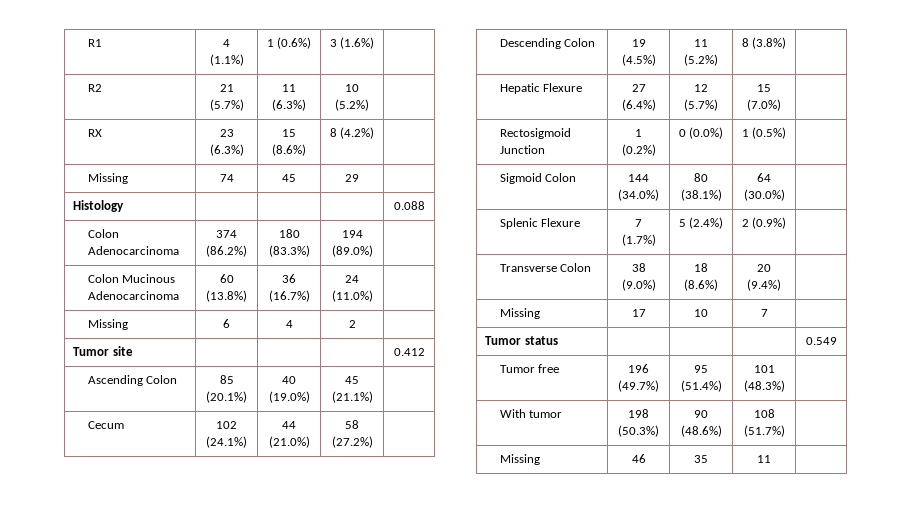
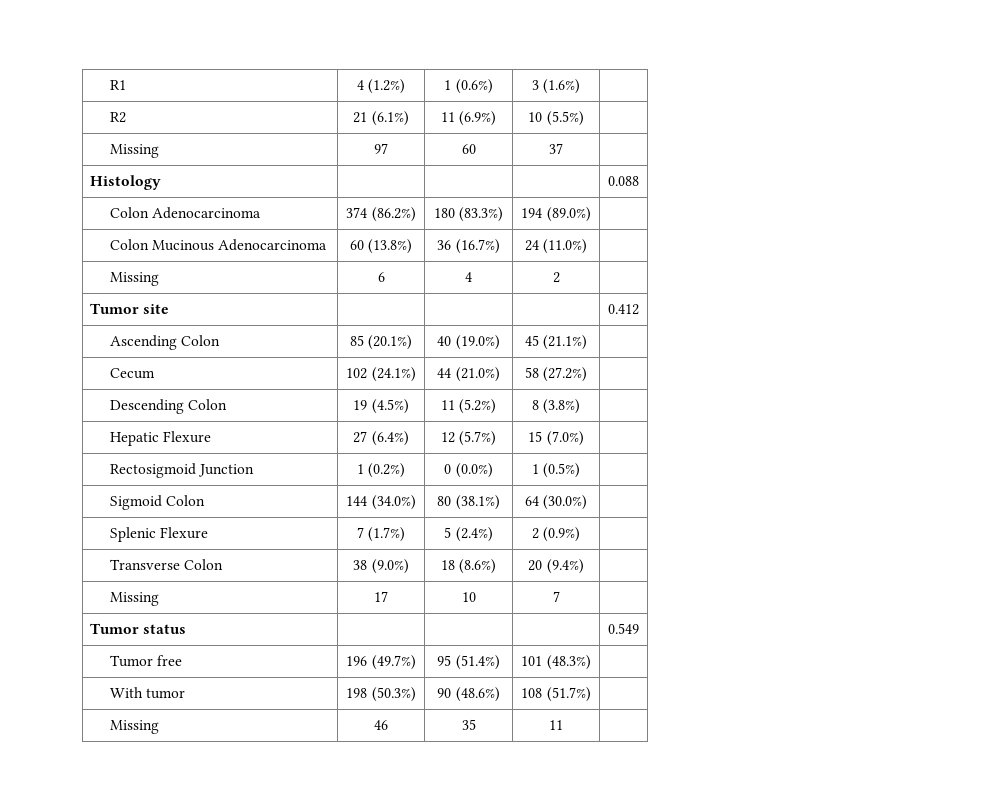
[209,54,244,66] (1.1%) -> [368,79,406,94] (1.2%)
[209,99,244,111] [282,84,296,92] [272,99,306,111] [345,84,359,92] [335,99,369,111] [87,129,102,137] [219,129,234,137] [209,144,244,156] [282,129,296,137] [272,144,306,156] [329,127,375,139] [87,173,128,184] [219,174,234,182] [282,174,296,182] [345,174,359,182] (5.7%) | 11 (6.3%) | 10 (5.2%) | // RX | 23 (6.3%) | 15 (8.6%) | 8 (4.2%) | // Missing | 74 | 45 | 29 -> [371,111,409,126] [440,111,497,126] [528,111,584,126] [109,144,159,158] [374,143,388,154] [461,144,476,154] [549,143,563,154] (6.1%) | 11 (6.9%) | 10 (5.5%) | // Missing | 97 | 60 | 37

